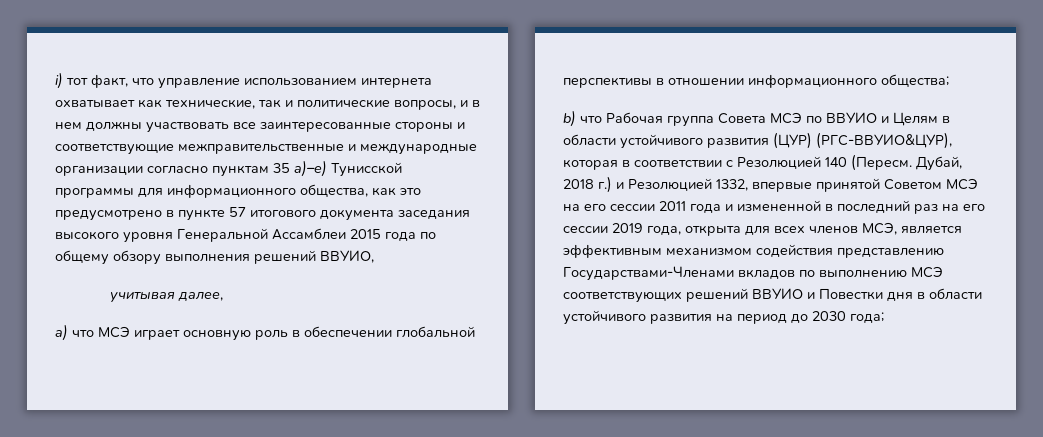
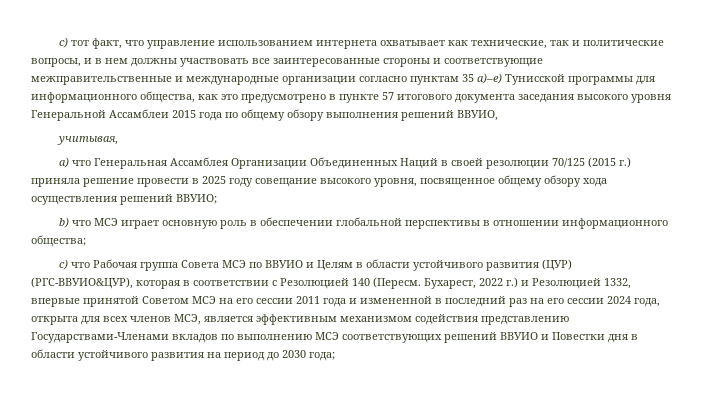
[55,72,63,89] i) -> [58,37,68,48] c)
[109,291,223,303] учитывая далее, -> [57,136,119,145] учитывая,
(94, 333) none -> [93,157,631,169] [31,175,607,187] [31,194,217,205] [58,217,91,228] Генеральная Ассамблея Организации Объединенных Наций в своей резолюции 70/125 (2015 г.) приняла решение провести в 2025 году совещание высокого уровня, посвященное общему обзору хода осуществления решений ВВУИО; // b) что
[563,110,576,127] b) -> [58,259,68,270] c)
[916,156,962,171] [563,179,594,189] Дубай, 2018 -> [424,278,503,289] Бухарест, 2022
[612,223,643,233] 2019 -> [607,296,631,304] 2024

